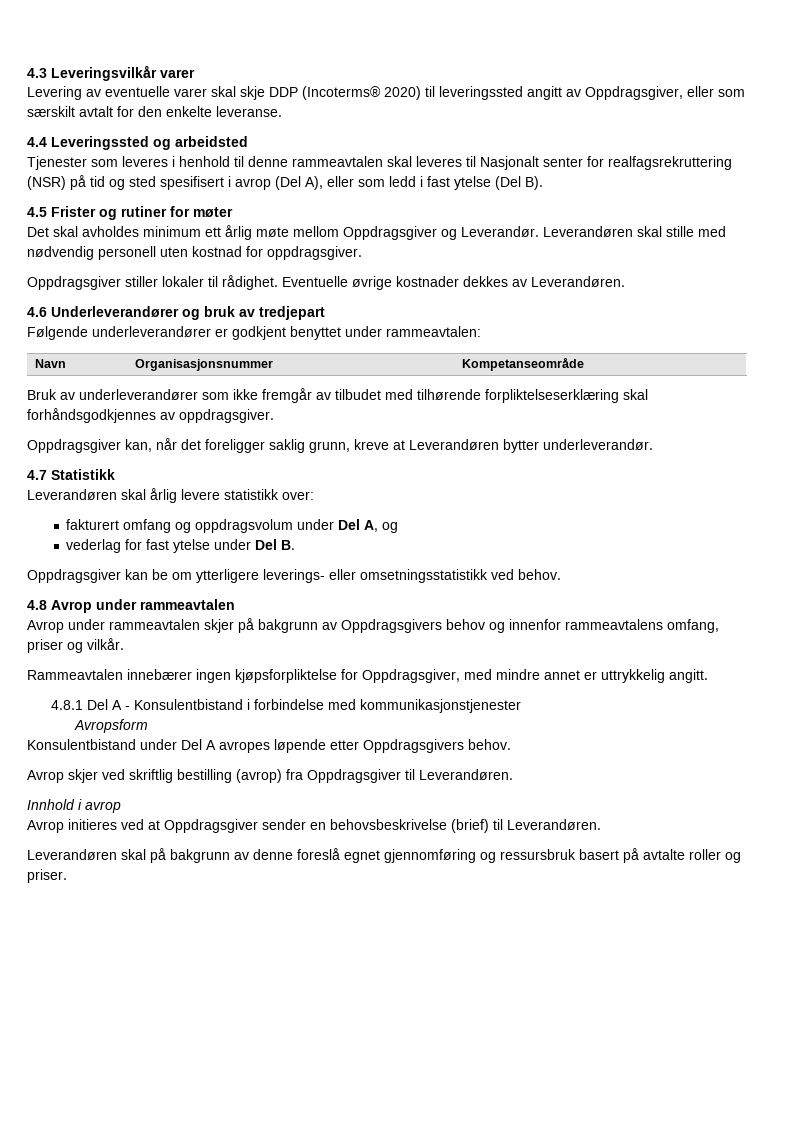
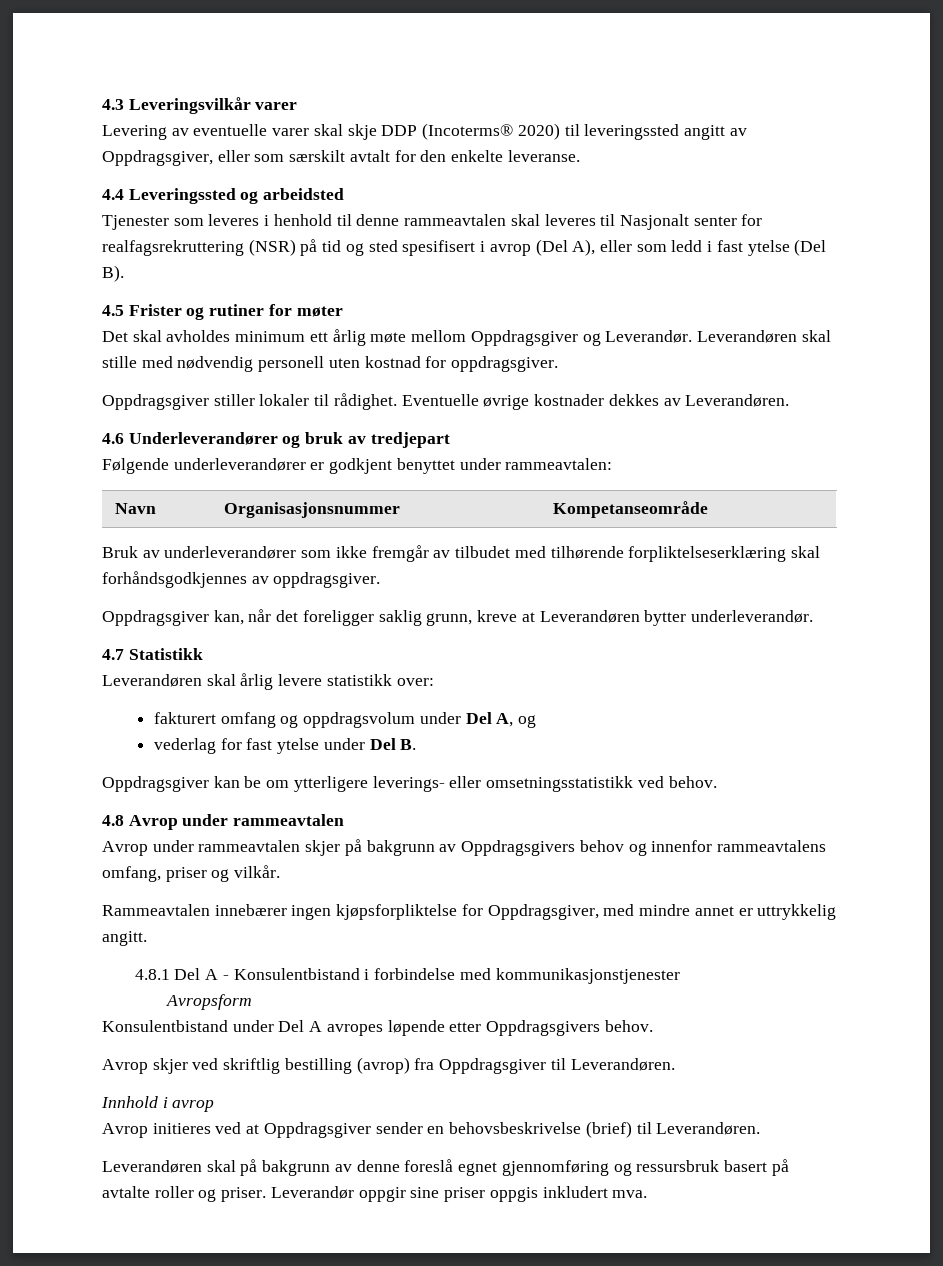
(67, 876) none -> [270,1186,648,1202] Leverandør oppgir sine priser oppgis inkludert mva.

